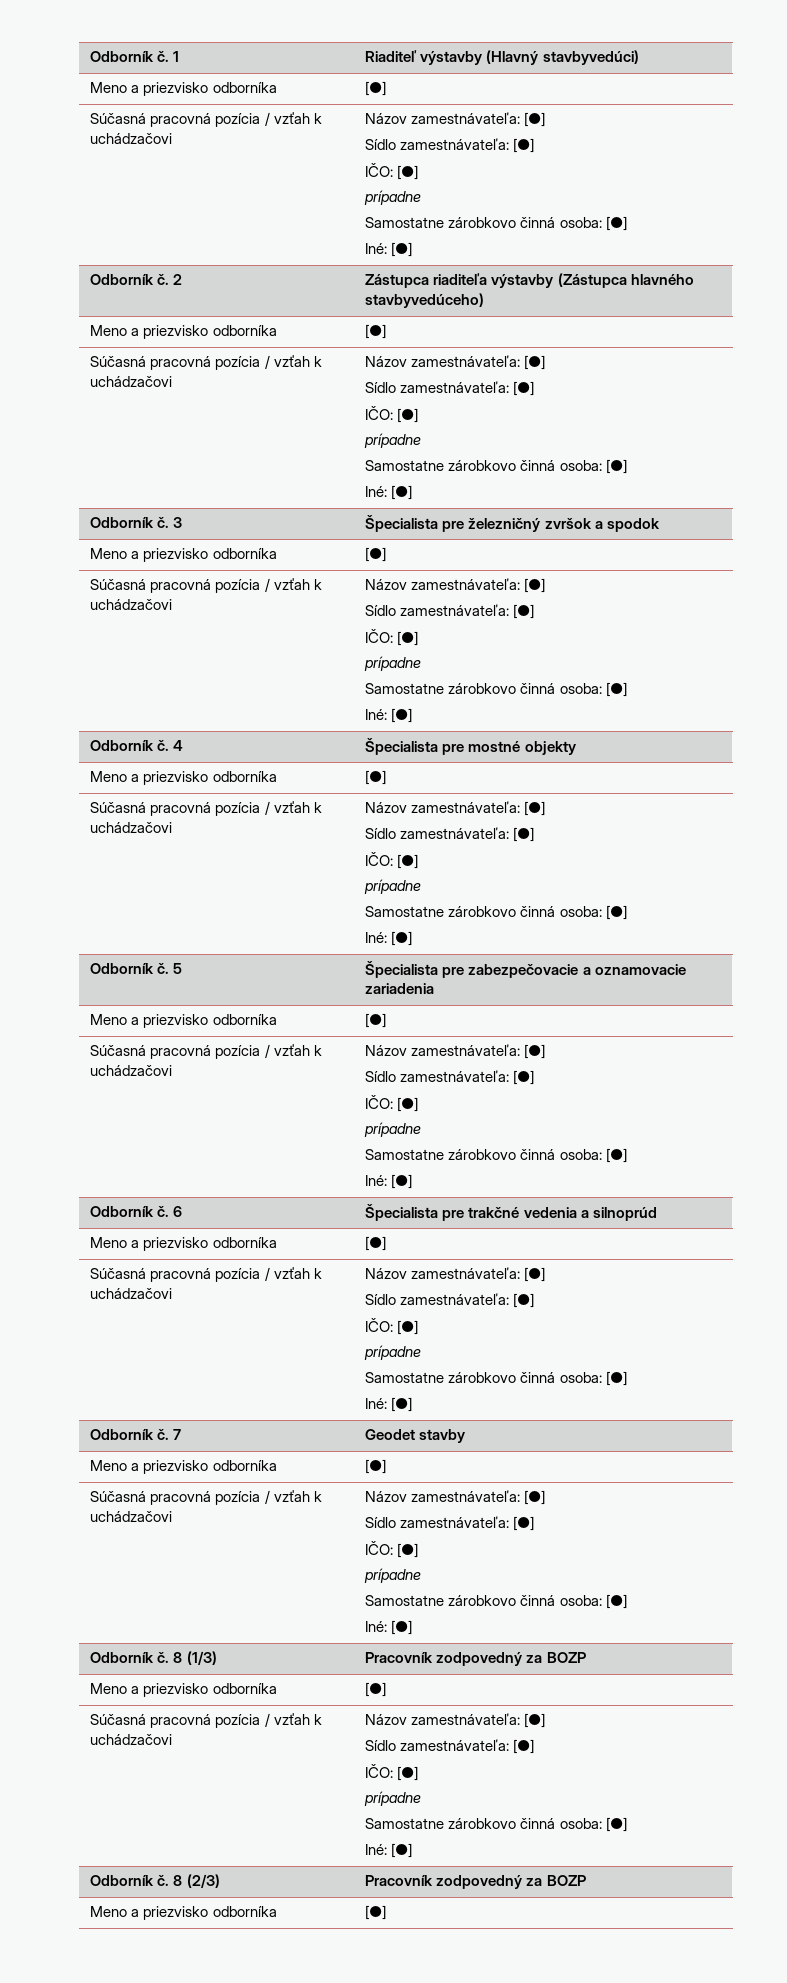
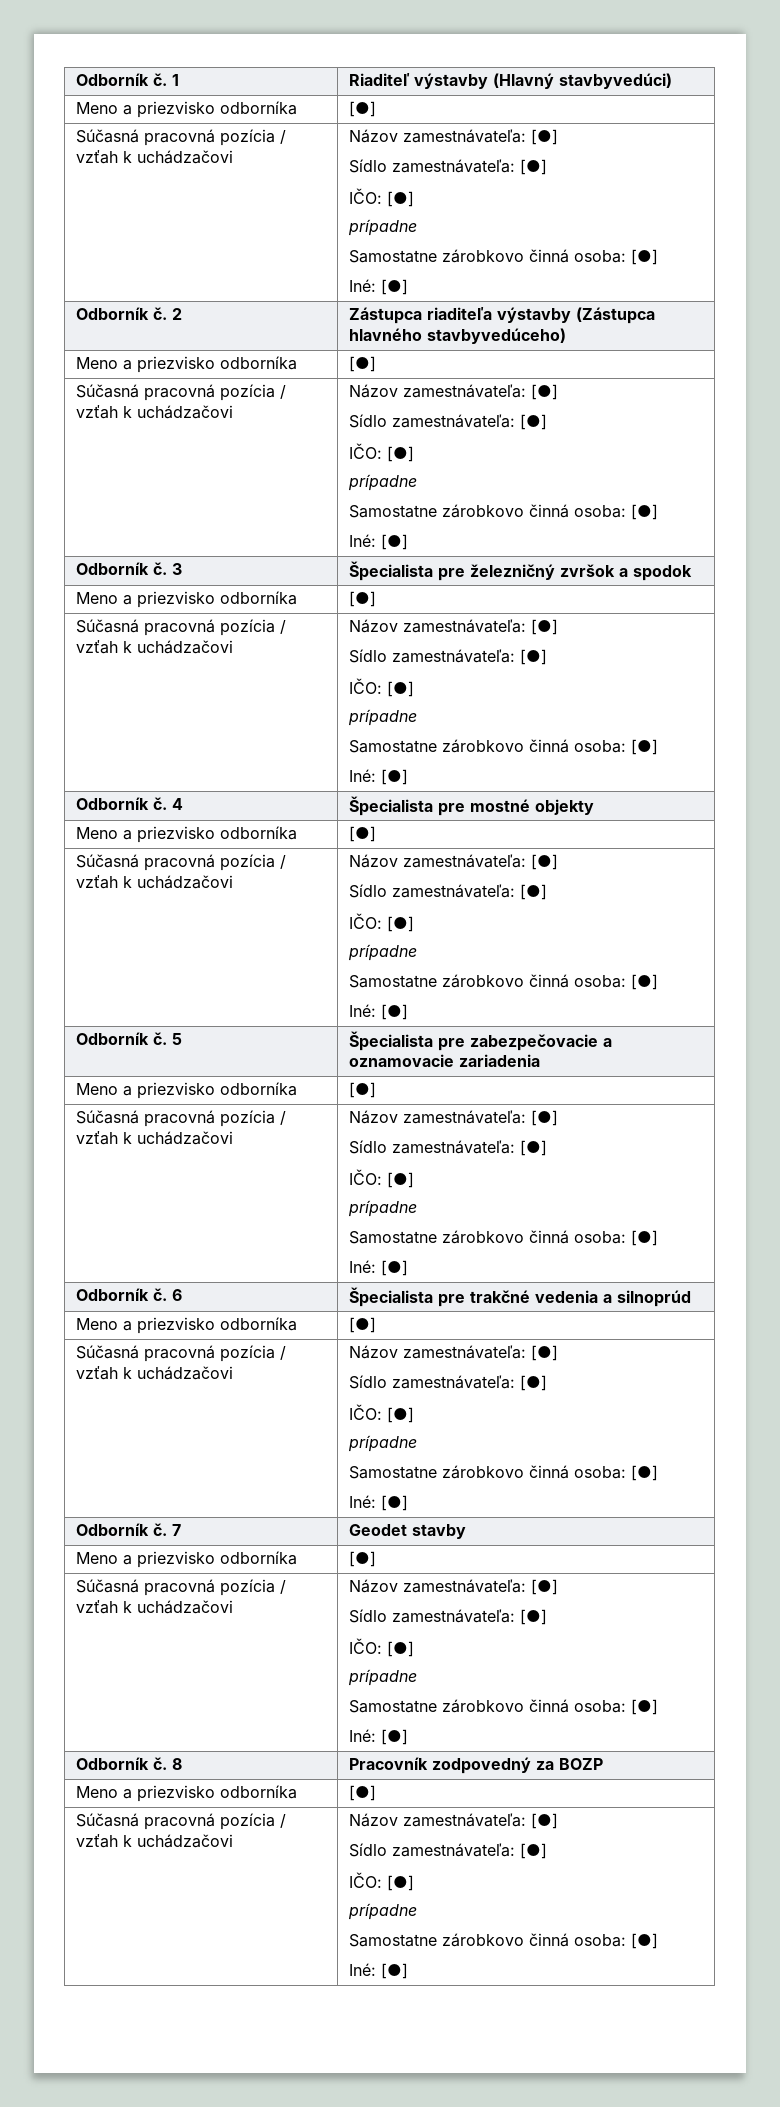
[186,1651,217,1665] (1/3) -> (182, 1764) none
[90,1874,220,1888] [365,1875,586,1889] [90,1906,277,1920] [365,1905,387,1920] // Odborník č. 8 (2/3) | Pracovník zodpovedný za BOZP // Meno a priezvisko odborníka | [●] -> (408, 1971) none

